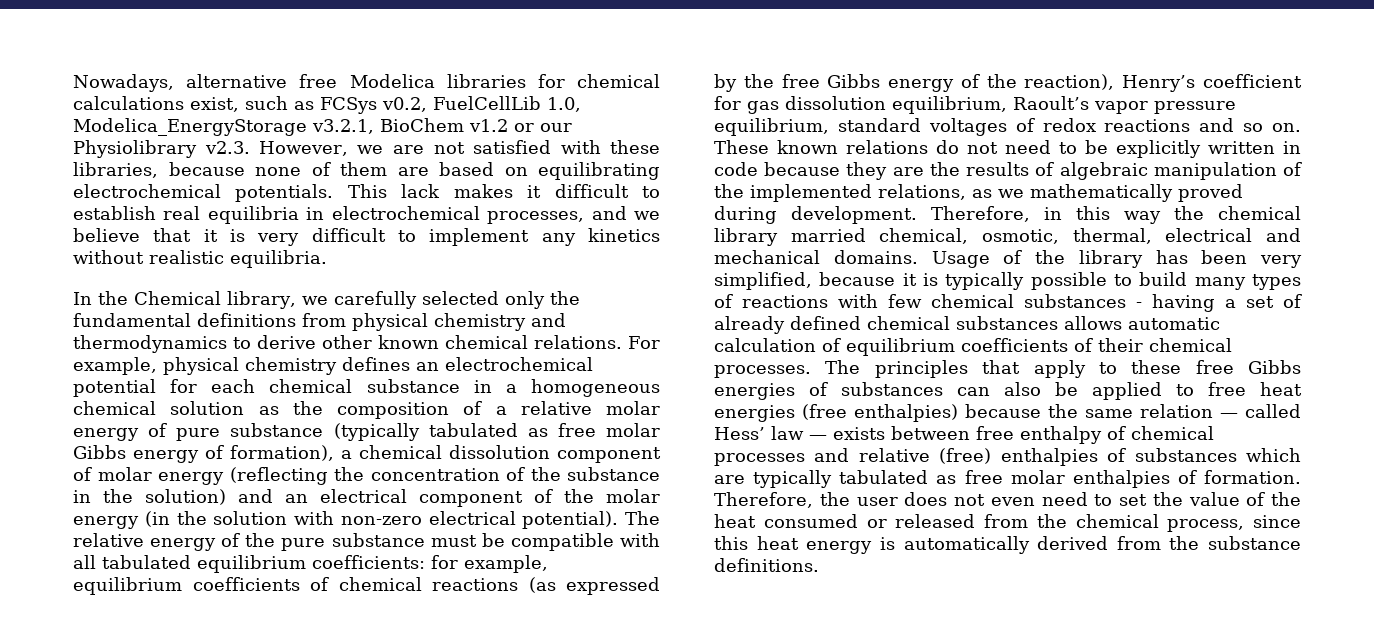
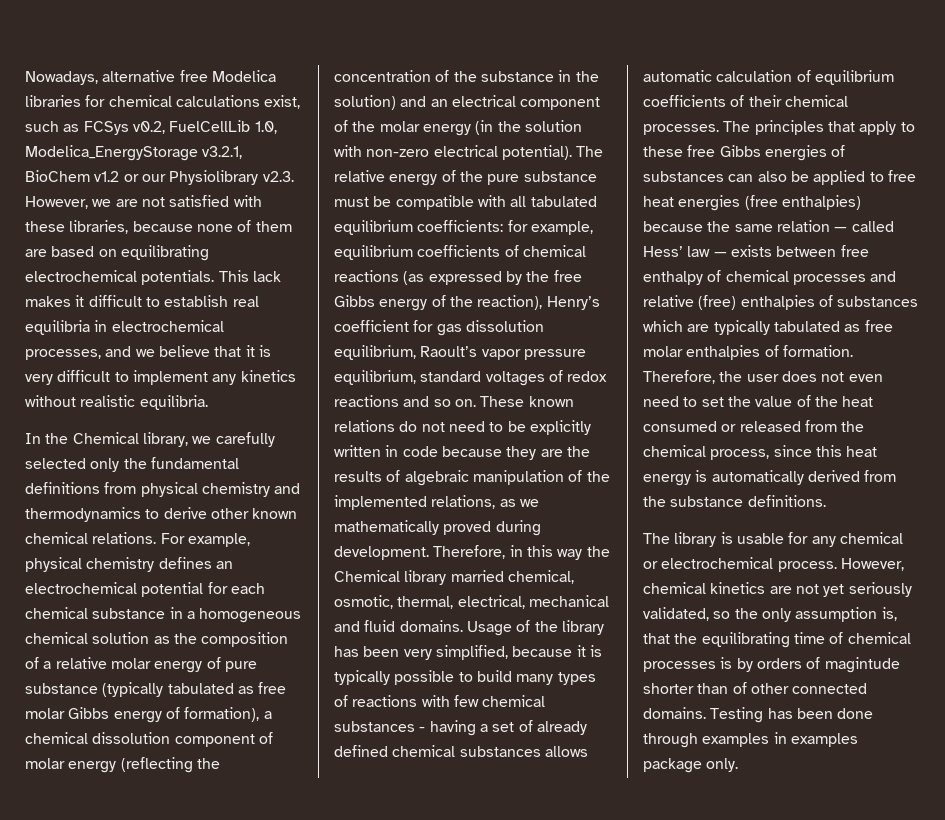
[1218,206,1301,220] chemical -> [334,570,400,582] Chemical
[1165,228,1301,242] [714,250,820,264] electrical and mechanical -> [457,595,609,609] [334,620,396,632] electrical, mechanical and fluid
(819, 565) none -> [643,532,903,547] [643,557,904,572] [643,582,912,597] [643,607,897,622] [643,632,911,648] [643,657,900,673] [643,682,868,694] [643,707,874,723] [643,732,858,748] [643,758,739,773] // The library is usable for any chemical or electrochemical process. However, chemical kinetics are not yet seriously validated, so the only assumption is, that the equilibrating time of chemical processes is by orders of magintude shorter than of other connected domains. Testing has been done through examples in examples package only.

